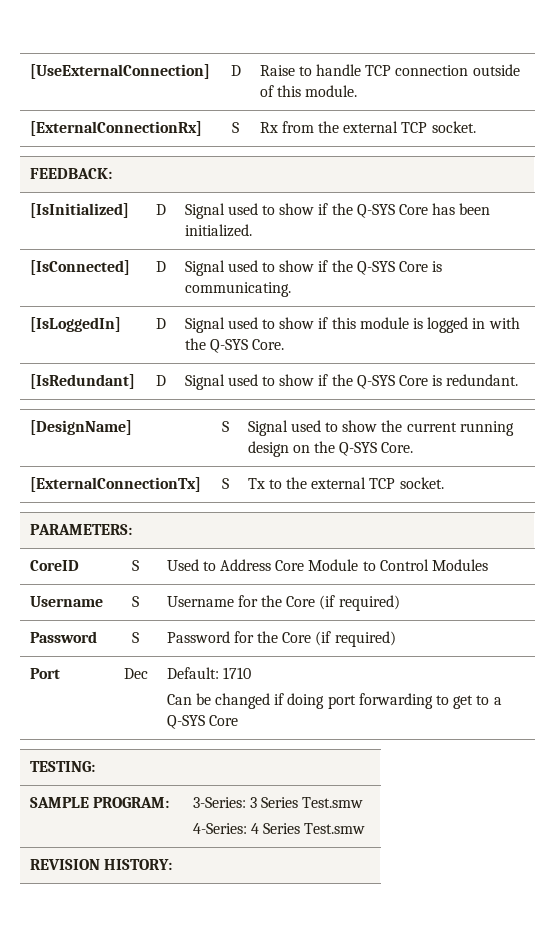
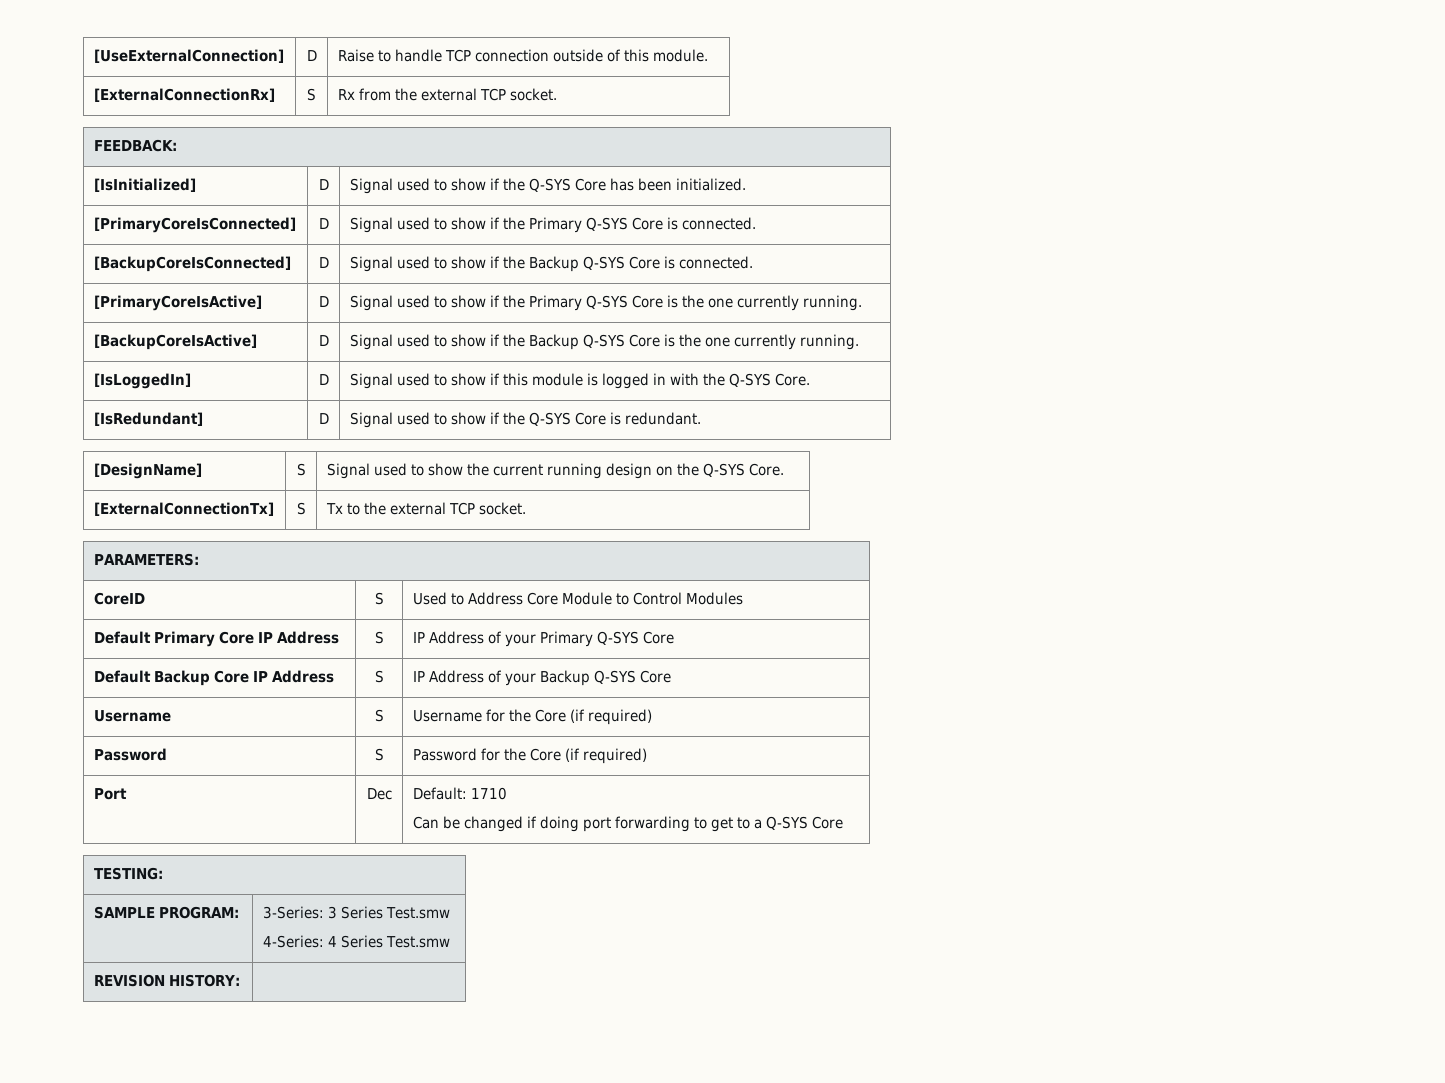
[29,260,130,275] [155,261,166,272] [184,260,443,276] [184,282,291,297] [IsConnected] | D | Signal used to show if the Q-SYS Core is communicating. -> [93,217,296,233] [318,218,329,229] [349,217,757,233] [93,256,291,272] [318,257,329,268] [349,256,754,272] [93,295,262,311] [318,296,329,307] [349,295,863,311] [93,334,257,350] [318,335,329,346] [349,334,860,350] [PrimaryCoreIsConnected] | D | Signal used to show if the Primary Q-SYS Core is connected. // [BackupCoreIsConnected] | D | Signal used to show if the Backup Q-SYS Core is connected. // [PrimaryCoreIsActive] | D | Signal used to show if the Primary Q-SYS Core is the one currently running. // [BackupCoreIsActive] | D | Signal used to show if the Backup Q-SYS Core is the one currently running.
(489, 565) none -> [93,631,339,647] [374,631,384,644] [412,631,674,647] [93,670,334,686] [374,670,384,683] [412,670,671,686] // Default Primary Core IP Address | S | IP Address of your Primary Q-SYS Core // Default Backup Core IP Address | S | IP Address of your Backup Q-SYS Core

